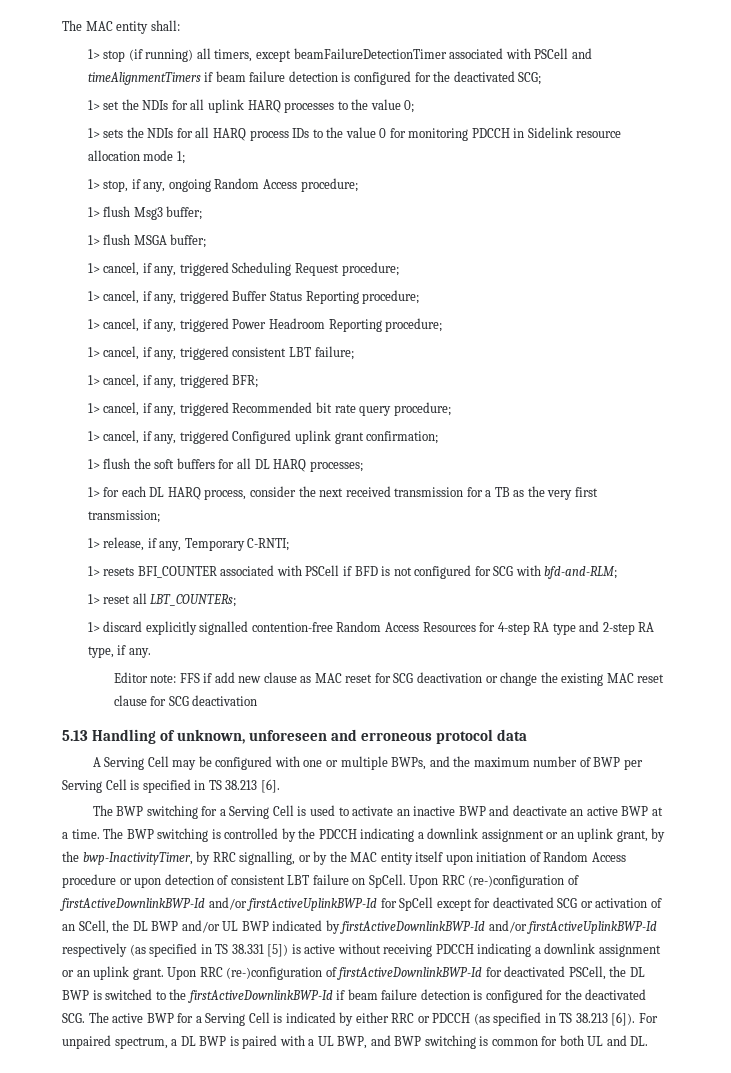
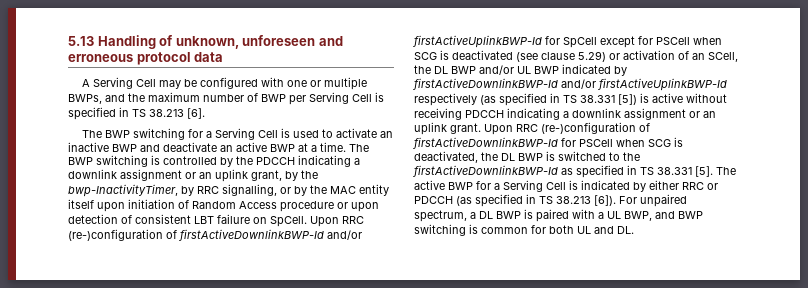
[62,20,180,34] [87,48,592,62] [87,71,542,85] [87,99,415,113] [87,127,622,141] [87,150,185,164] [87,178,358,192] [87,206,203,220] [87,234,207,248] [87,262,399,276] [87,290,420,304] [87,318,443,332] [87,346,354,360] [87,374,259,388] [87,402,451,416] [87,430,439,444] [87,458,363,472] [87,486,598,500] [87,510,160,523] [87,537,290,551] [87,565,618,579] [87,593,237,607] [87,621,655,635] [87,645,151,658] [113,672,665,686] [113,695,258,706] The MAC entity shall: // 1> stop (if running) all timers, except beamFailureDetectionTimer associated with PSCell and timeAlignmentTimers if beam failure detection is configured for the deactivated SCG; // 1> set the NDIs for all uplink HARQ processes to the value 0; // 1> sets the NDIs for all HARQ process IDs to the value 0 for monitoring PDCCH in Sidelink resource allocation mode 1; // 1> stop, if any, ongoing Random Access procedure; // 1> flush Msg3 buffer; // 1> flush MSGA buffer; // 1> cancel, if any, triggered Scheduling Request procedure; // 1> cancel, if any, triggered Buffer Status Reporting procedure; // 1> cancel, if any, triggered Power Headroom Reporting procedure; // 1> cancel, if any, triggered consistent LBT failure; // 1> cancel, if any, triggered BFR; // 1> cancel, if any, triggered Recommended bit rate query procedure; // 1> cancel, if any, triggered Configured uplink grant confirmation; // 1> flush the soft buffers for all DL HARQ processes; // 1> for each DL HARQ process, consider the next received transmission for a TB as the very first transmission; // 1> release, if any, Temporary C-RNTI; // 1> resets BFI_COUNTER associated with PSCell if BFD is not configured for SCG with bfd-and-RLM; // 1> reset all LBT_COUNTERs; // 1> discard explicitly signalled contention-free Random Access Resources for 4-step RA type and 2-step RA type, if any. // Editor note: FFS if add new clause as MAC reset for SCG deactivation or change the existing MAC reset clause for SCG deactivation // -> (68, 41) none
[492,897,578,908] deactivated SCG -> [656,37,722,45] [414,50,606,62] PSCell when SCG is deactivated (see clause 5.29)
[504,966,606,980] deactivated PSCell, -> [579,137,683,147] [414,151,478,163] PSCell when SCG is deactivated,
[336,989,647,1003] [62,1013,85,1023] if beam failure detection is configured for the deactivated SCG. -> [561,165,713,178] as specified in TS 38.331 [5].

